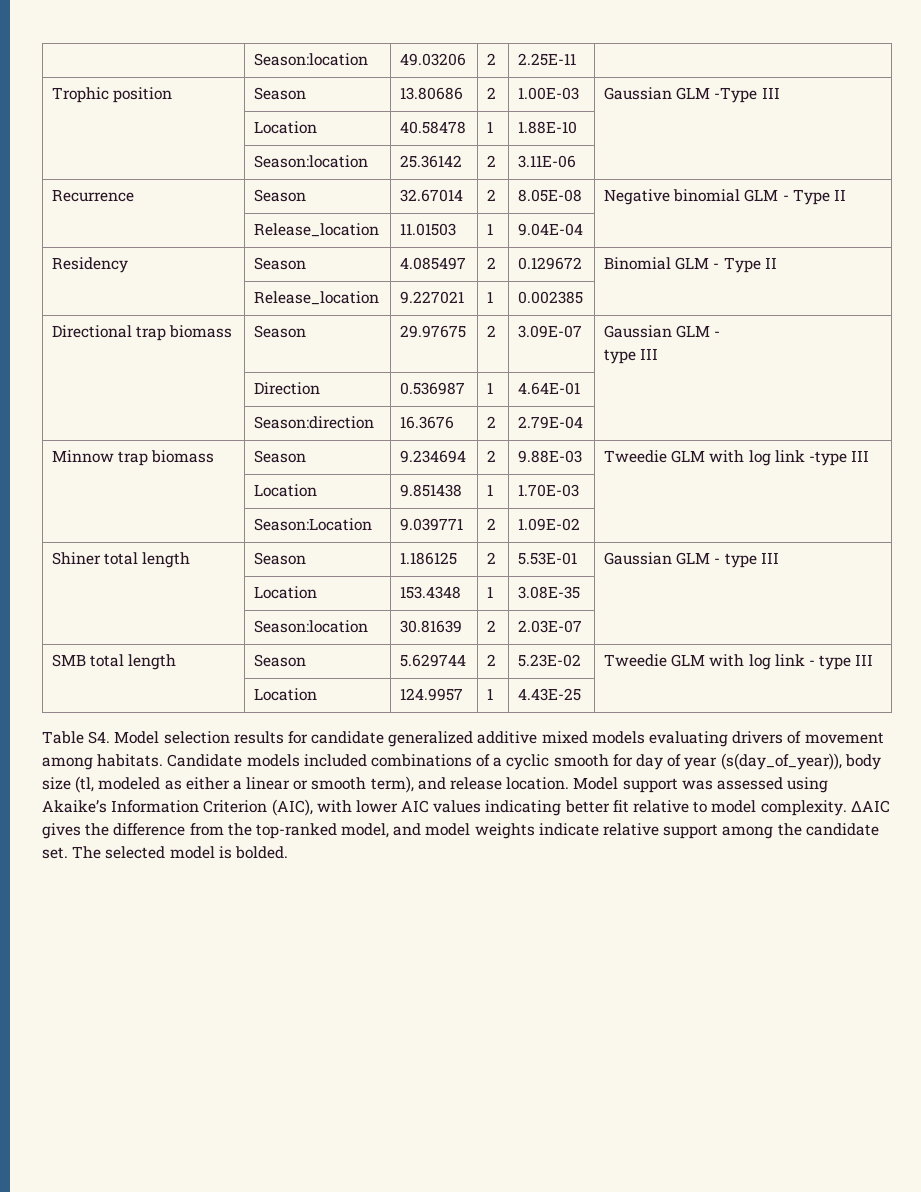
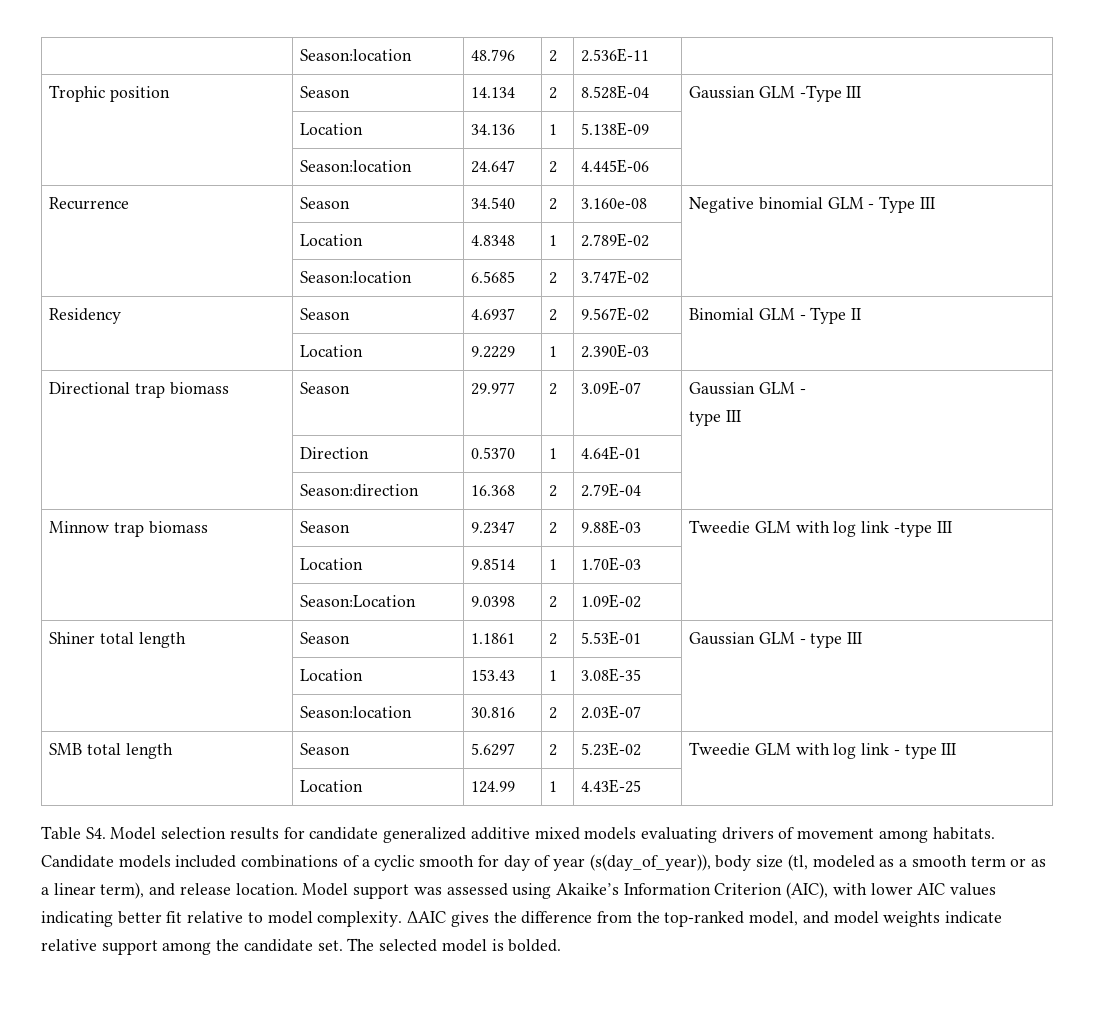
[254,53,369,66] [400,53,467,66] [487,53,497,65] [518,53,577,66] | Season:location | 49.03206 | 2 | 2.25E-11 -> [300,49,413,61] [471,49,516,61] [549,50,558,62] [581,48,650,62] | Season:location | 48.796 | 2 | 2.536E-11
[400,87,464,100] [487,87,497,99] [518,87,580,100] 13.80686 | 2 | 1.00E-03 -> [471,87,516,98] [549,87,558,99] [581,85,650,99] 14.134 | 2 | 8.528E-04
[400,121,467,134] [487,121,494,133] [518,121,578,134] [254,155,369,168] [400,155,463,168] [487,155,497,167] [518,155,577,168] 40.58478 | 1 | 1.88E-10 | // | Season:location | 25.36142 | 2 | 3.11E-06 -> [471,124,516,135] [549,124,558,135] [581,122,650,136] [300,160,413,172] [471,160,516,173] [549,161,558,173] [581,159,650,173] 34.136 | 1 | 5.138E-09 | // | Season:location | 24.647 | 2 | 4.445E-06
[400,189,464,202] [487,189,497,201] [518,189,583,202] 32.67014 | 2 | 8.05E-08 -> [471,197,516,209] [549,198,558,210] [581,198,648,209] 34.540 | 2 | 3.160e-08
[833,189,846,201] [254,223,380,237] [400,223,457,236] [487,223,494,235] [518,223,584,236] II // | Release_location | 11.01503 | 1 | 9.04E-04 -> [919,197,935,209] [300,234,364,246] [471,235,516,246] [549,235,558,246] [581,233,650,247] [300,271,413,283] [471,271,516,283] [549,272,558,284] [581,270,650,284] III // | Location | 4.8348 | 1 | 2.789E-02 | // | Season:location | 6.5685 | 2 | 3.747E-02
[400,257,467,270] [487,257,497,269] [518,257,583,270] 4.085497 | 2 | 0.129672 -> [471,308,516,320] [549,309,558,321] [581,307,650,321] 4.6937 | 2 | 9.567E-02
[254,291,380,305] [400,291,465,304] [487,291,494,303] [518,291,584,304] Release_location | 9.227021 | 1 | 0.002385 -> [300,345,364,357] [471,346,516,358] [549,346,558,357] [581,344,650,358] Location | 9.2229 | 1 | 2.390E-03
[400,325,467,338] 29.97675 -> [471,382,516,395] 29.977
[400,382,466,395] 0.536987 -> [471,447,516,459] 0.5370
[400,416,455,429] 16.3676 -> [471,485,516,496] 16.368
[400,450,467,463] 9.234694 -> [471,521,516,534] 9.2347
[400,484,463,497] 9.851438 -> [471,558,516,570] 9.8514
[400,518,464,531] 9.039771 -> [471,596,516,607] 9.0398
[400,552,458,565] 1.186125 -> [471,633,516,644] 1.1861
[400,586,462,599] 153.4348 -> [471,669,516,681] 153.43
[400,620,463,633] 30.81639 -> [471,707,516,718] 30.816
[400,654,467,667] 5.629744 -> [471,743,516,756] 5.6297
[400,688,464,701] 124.9957 -> [471,781,516,793] 124.99
[185,777,367,790] either a linear or smooth -> [899,855,1046,867] [41,883,96,895] a smooth term or as a linear

